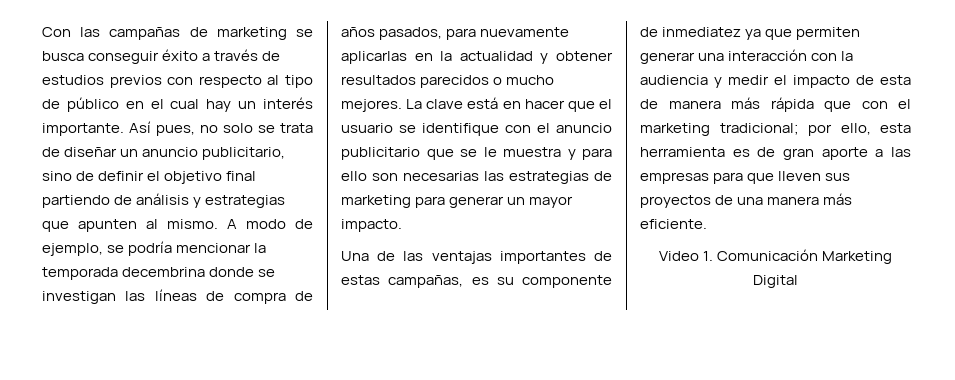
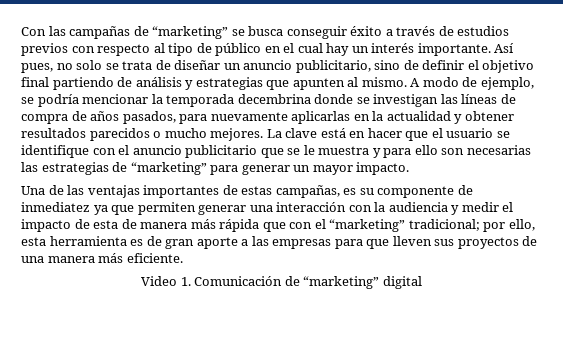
[216,27,287,40] marketing -> [152,26,229,39] “marketing”
[341,195,411,208] marketing -> [130,162,207,175] “marketing”
[640,123,710,136] marketing -> [329,219,406,232] “marketing”
[822,251,893,264] [753,275,798,288] Marketing Digital -> [284,276,422,289] de “marketing” digital

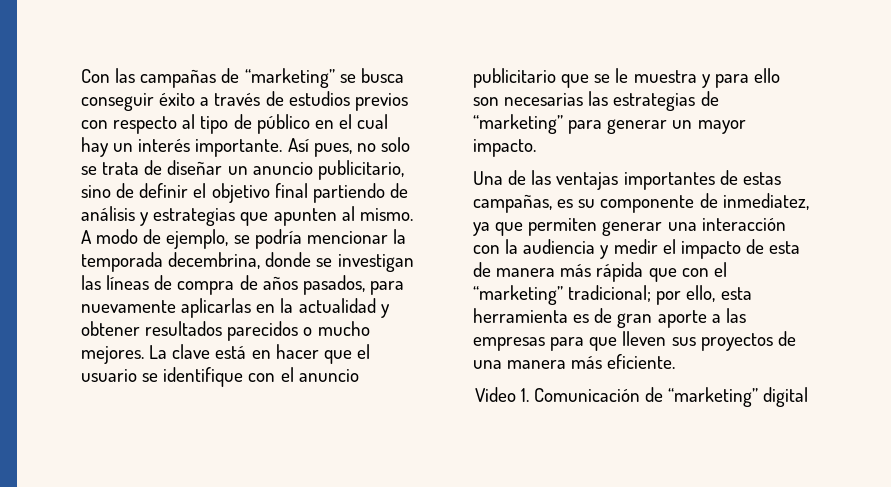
[237,94,311,104] decembrina -> [168,252,261,269] decembrina,
[21,202,90,212] inmediatez -> [722,193,809,210] inmediatez,

